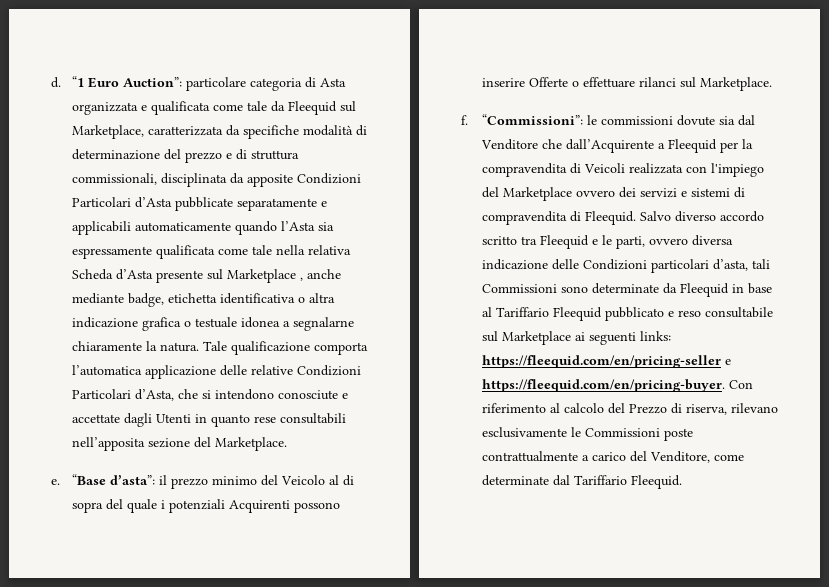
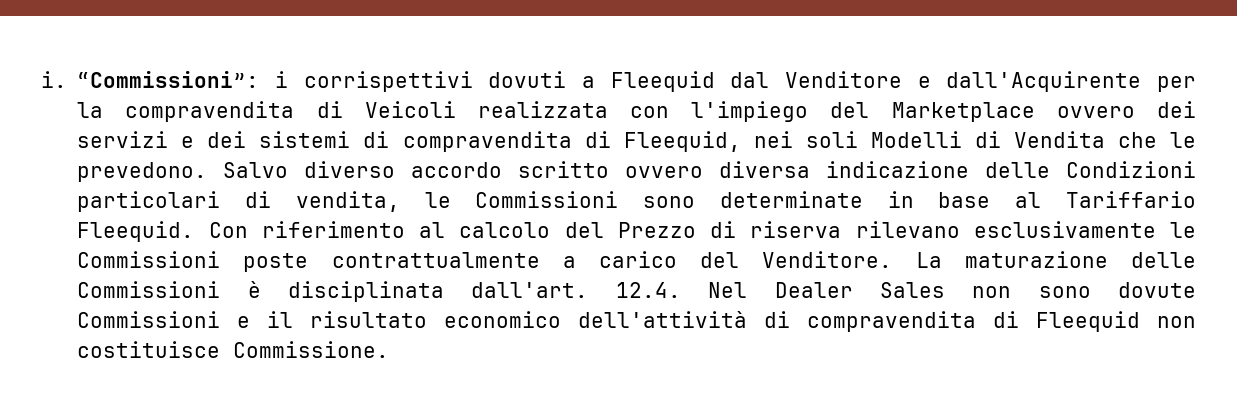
[51,76,346,91] [71,101,356,115] [71,125,367,139] [71,149,299,163] [71,173,361,187] [71,197,327,211] [71,221,334,235] [71,245,351,259] [71,269,341,283] [71,293,335,307] [71,317,354,331] [71,341,368,355] [71,365,361,379] [71,389,348,401] [71,413,346,427] [71,437,287,451] [51,474,354,489] [71,499,340,513] [481,77,772,91] [461,114,755,126] [480,139,717,153] d. “1 Euro Auction”: particolare categoria di Asta organizzata e qualificata come tale da Fleequid sul Marketplace, caratterizzata da specifiche modalità di determinazione del prezzo e di struttura commissionali, disciplinata da apposite Condizioni Particolari d’Asta pubblicate separatamente e applicabili automaticamente quando l’Asta sia espressamente qualificata come tale nella relativa Scheda d’Asta presente sul Marketplace , anche mediante badge, etichetta identificativa o altra indicazione grafica o testuale idonea a segnalarne chiaramente la natura. Tale qualificazione comporta l’automatica applicazione delle relative Condizioni Particolari d’Asta, che si intendono conosciute e accettate dagli Utenti in quanto rese consultabili nell’apposita sezione del Marketplace. // e. “Base d’asta”: il prezzo minimo del Veicolo al di sopra del quale i potenziali Acquirenti possono inserire Offerte o effettuare rilanci sul Marketplace. // f. “Commissioni”: le commissioni dovute sia dal Venditore che dall’Acquirente a Fleequid -> [41,71,1142,92] i. “Commissioni”: i corrispettivi dovuti a Fleequid dal Venditore e dall'Acquirente
(687, 194) none -> [207,131,247,148] dei
[584,211,764,225] [481,235,645,249] Fleequid. Salvo diverso accordo scritto tra Fleequid e le parti, -> [623,131,1196,152] [77,161,610,182] Fleequid, nei soli Modelli di Vendita che le prevedono. Salvo diverso accordo scritto
[712,259,770,271] d’asta, tali -> [245,191,451,212] di vendita, le
[662,283,729,297] da Fleequid -> (863, 199) none
[552,307,773,321] [481,331,671,345] [481,355,731,368] [481,379,725,392] Fleequid pubblicato e reso consultabile sul Marketplace ai seguenti links: https://fleequid.com/en/pricing-seller e https://fleequid.com/en/pricing-buyer. -> [77,221,195,242] Fleequid.
[685,404,727,415] riserva, -> [750,221,842,238] riserva
[649,451,744,463] [481,475,682,489] Venditore, come determinate dal Tariffario Fleequid. -> [762,251,1196,268] [77,281,1196,302] [77,311,1196,332] [77,341,390,358] Venditore. La maturazione delle Commissioni è disciplinata dall'art. 12.4. Nel Dealer Sales non sono dovute Commissioni e il risultato economico dell'attività di compravendita di Fleequid non costituisce Commissione.

